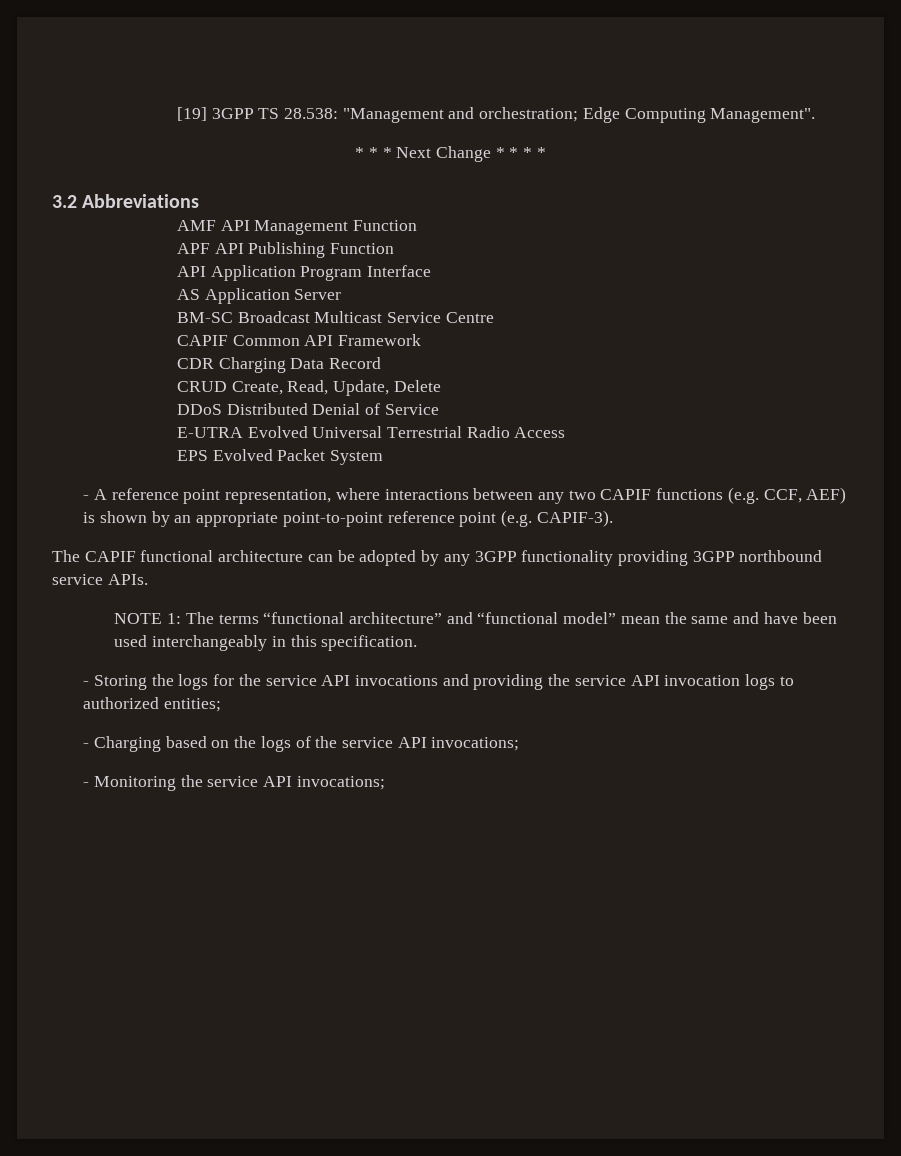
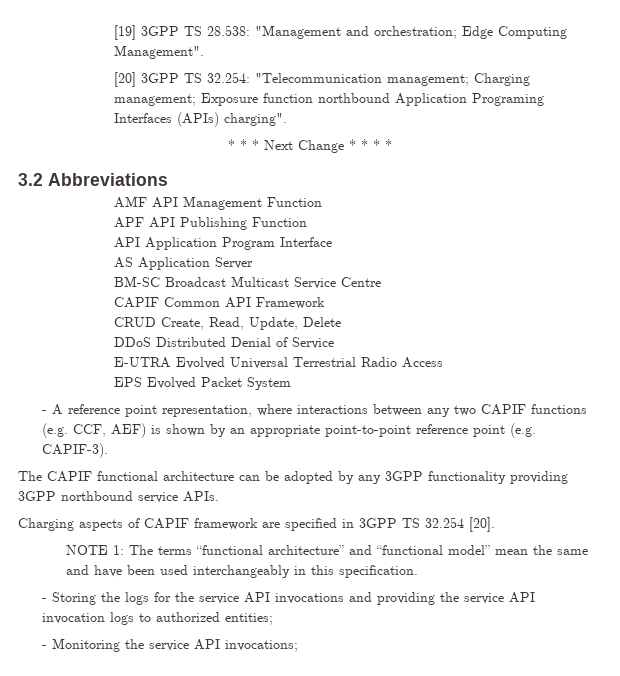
(816, 115) none -> [114,72,531,87] [114,93,545,106] [114,112,288,127] // [20] 3GPP TS 32.254: "Telecommunication management; Charging management; Exposure function northbound Application Programing Interfaces (APIs) charging".
[176,357,381,373] // CDR Charging Data Record -> (326, 303) none
(148, 579) none -> [18,517,495,532] // Charging aspects of CAPIF framework are specified in 3GPP TS 32.254 [20].
[83,736,520,752] // - Charging based on the logs of the service API invocations; -> (274, 619) none

